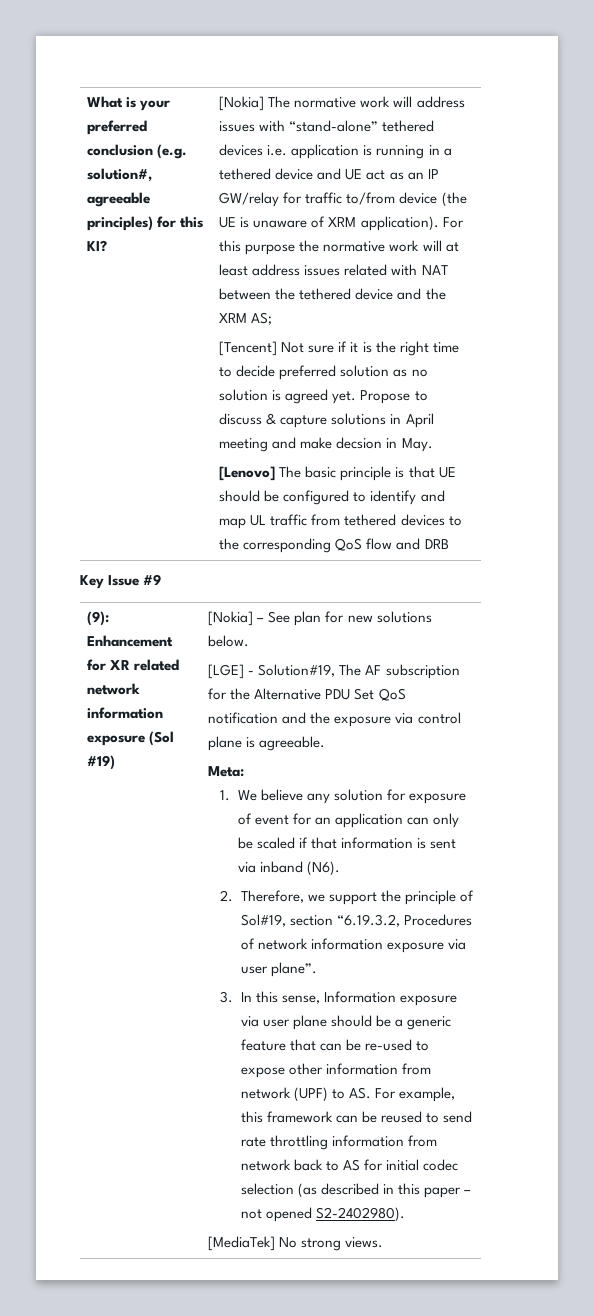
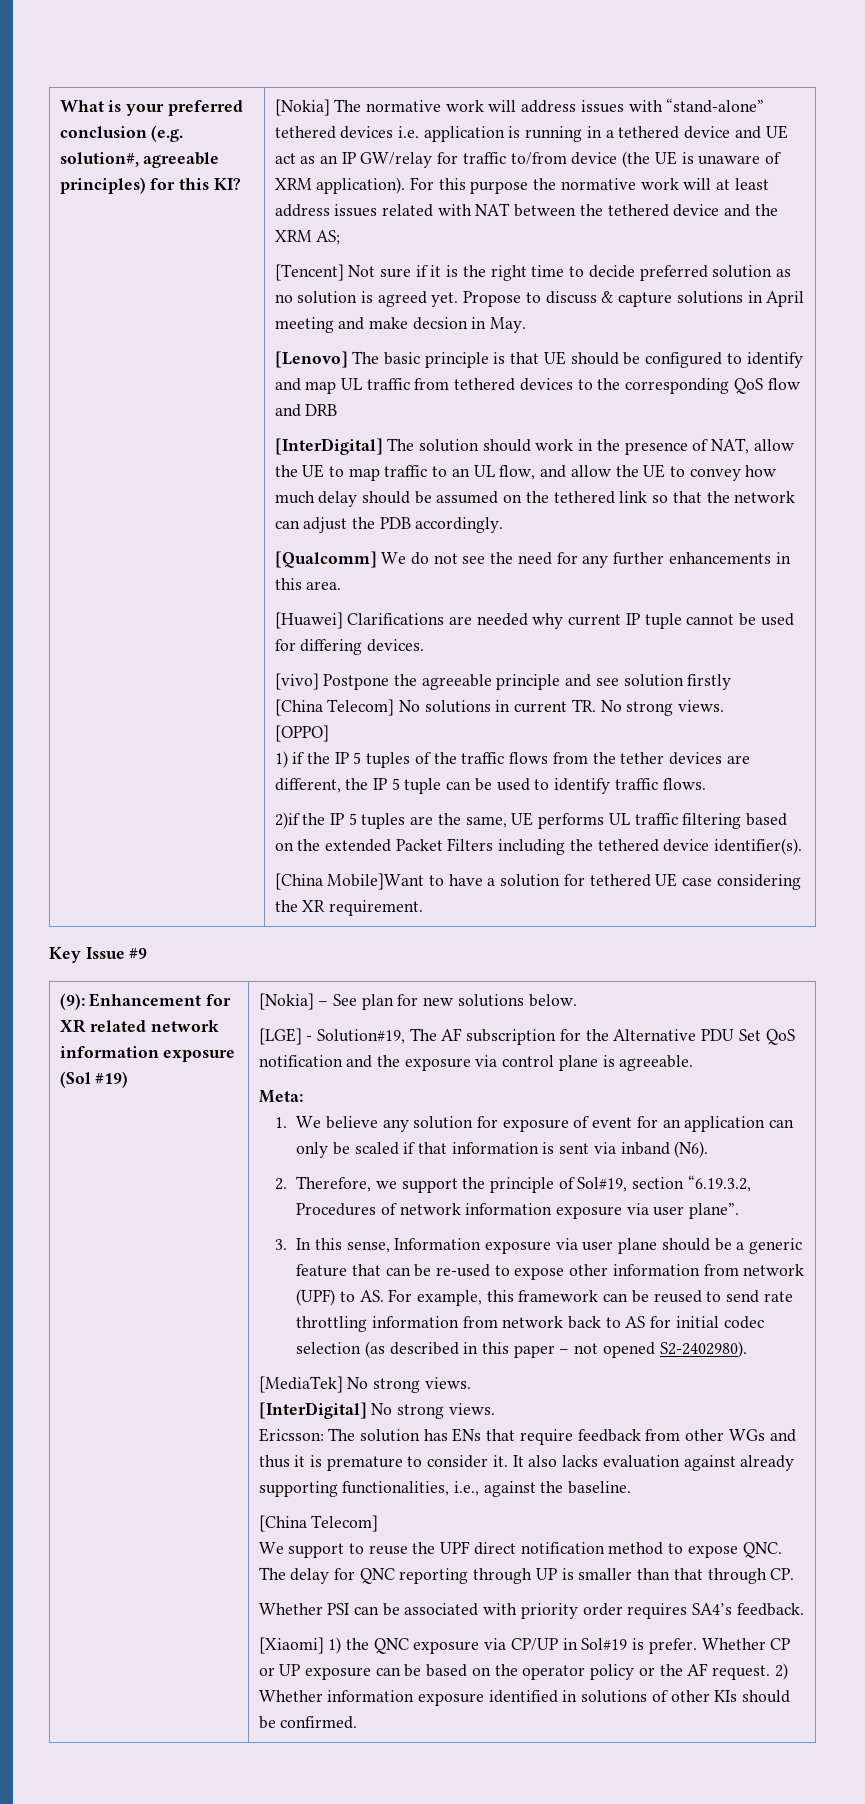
(449, 544) none -> [274,438,794,455] [274,464,777,481] [274,491,796,507] [274,517,504,533] [274,551,791,568] [274,578,342,590] [274,612,794,629] [274,639,425,655] [274,673,732,690] [274,699,725,716] [274,725,329,742] [274,751,750,768] [274,778,706,794] [274,812,788,829] [274,838,803,855] [274,873,801,890] [274,900,424,916] // [InterDigital] The solution should work in the presence of NAT, allow the UE to map traffic to an UL flow, and allow the UE to convey how much delay should be assumed on the tethered link so that the network can adjust the PDB accordingly. // [Qualcomm] We do not see the need for any further enhancements in this area. // [Huawei] Clarifications are needed why current IP tuple cannot be used for differing devices. // [vivo] Postpone the agreeable principle and see solution firstly // [China Telecom] No solutions in current TR. No strong views. // [OPPO] // 1) if the IP 5 tuples of the traffic flows from the tether devices are different, the IP 5 tuple can be used to identify traffic flows. // 2)if the IP 5 tuples are the same, UE performs UL traffic filtering based on the extended Packet Filters including the tethered device identifier(s). // [China Mobile]Want to have a solution for tethered UE case considering the XR requirement.
(384, 1242) none -> [258,1402,495,1419] [258,1428,796,1445] [258,1455,795,1471] [258,1481,632,1497] [258,1515,379,1532] [258,1541,782,1558] [258,1567,795,1584] [258,1603,804,1619] [258,1637,791,1654] [258,1663,788,1680] [258,1690,791,1706] [258,1716,358,1729] // [InterDigital] No strong views. // Ericsson: The solution has ENs that require feedback from other WGs and thus it is premature to consider it. It also lacks evaluation against already supporting functionalities, i.e., against the baseline. // [China Telecom] // We support to reuse the UPF direct notification method to expose QNC. The delay for QNC reporting through UP is smaller than that through CP. // Whether PSI can be associated with priority order requires SA4’s feedback. // [Xiaomi] 1) the QNC exposure via CP/UP in Sol#19 is prefer. Whether CP or UP exposure can be based on the operator policy or the AF request. 2) Whether information exposure identified in solutions of other KIs should be confirmed.

